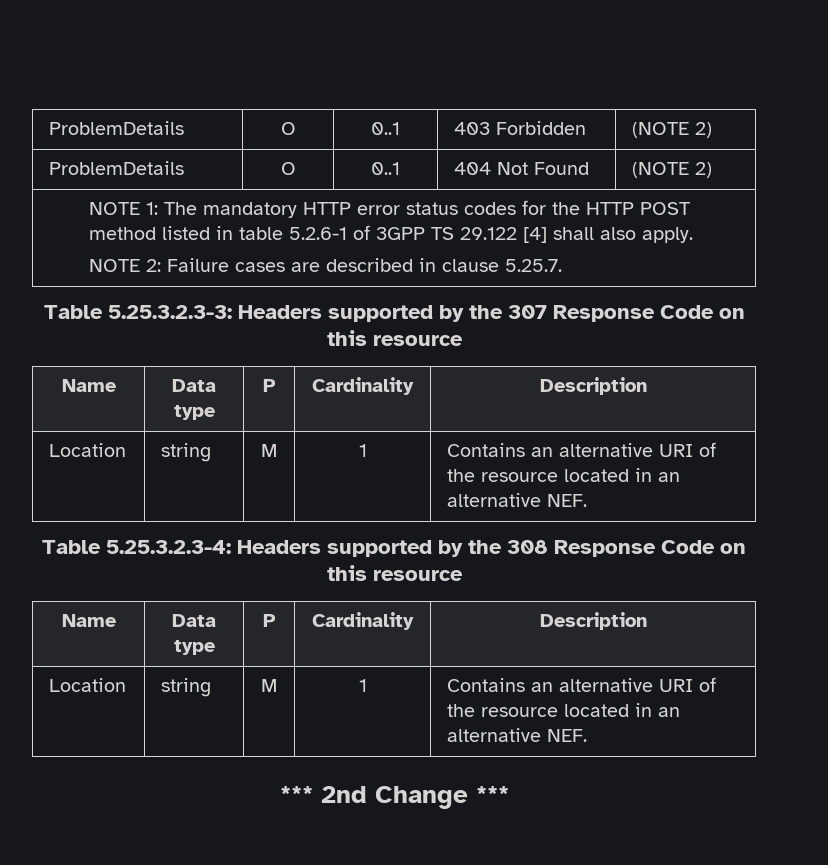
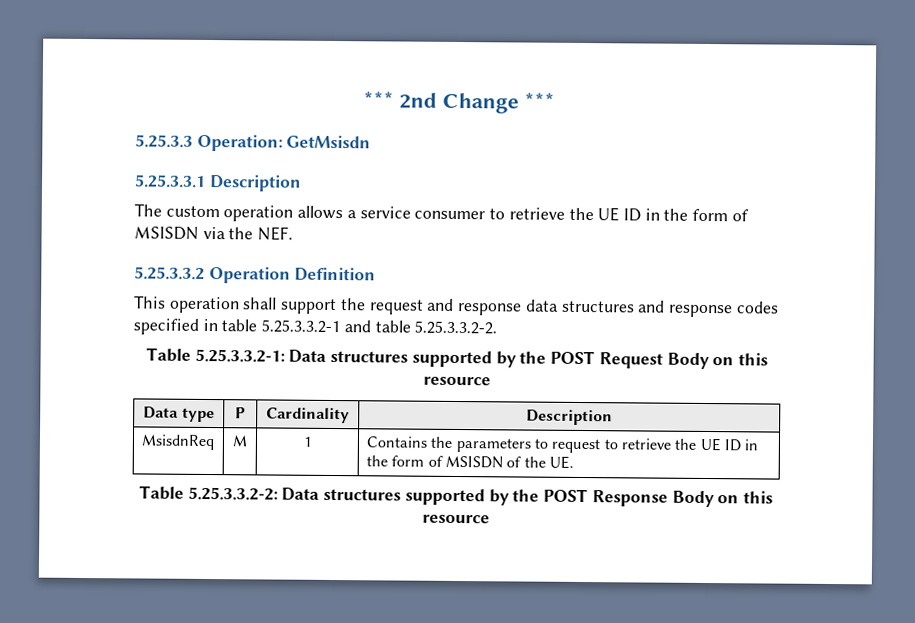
[49,121,185,135] [280,122,296,135] [371,122,400,135] [454,121,587,135] [632,122,713,138] [49,161,185,175] [280,162,296,175] [371,162,400,175] [454,162,590,175] [632,162,713,178] [89,200,691,218] [89,225,694,243] [89,258,563,272] [43,305,745,322] [326,330,463,346] [61,379,116,392] [172,379,216,392] [173,405,215,420] [262,379,276,392] [312,377,414,395] [539,377,647,395] [49,443,127,457] [161,443,212,462] [261,444,277,457] [358,444,367,457] [447,442,717,457] [447,468,681,482] [447,493,588,507] [42,540,746,557] [326,565,463,581] [61,614,116,627] [172,614,216,627] [173,640,215,655] [262,614,276,627] [312,612,414,630] [539,612,647,630] [49,678,127,692] [161,678,212,697] [261,679,277,692] [358,679,367,692] [447,677,717,692] [447,703,681,717] [447,728,588,742] [279,786,509,809] ProblemDetails | O | 0..1 | 403 Forbidden | (NOTE 2) // ProblemDetails | O | 0..1 | 404 Not Found | (NOTE 2) // NOTE 1: The mandatory HTTP error status codes for the HTTP POST method listed in table 5.2.6-1 of 3GPP TS 29.122 [4] shall also apply. // NOTE 2: Failure cases are described in clause 5.25.7. // Table 5.25.3.2.3-3: Headers supported by the 307 Response Code on this resource // Name | Data type | P | Cardinality | Description // Location | string | M | 1 | Contains an alternative URI of the resource located in an alternative NEF. // Table 5.25.3.2.3-4: Headers supported by the 308 Response Code on this resource // Name | Data type | P | Cardinality | Description // Location | string | M | 1 | Contains an alternative URI of the resource located in an alternative NEF. // *** 2nd Change *** -> [363,91,555,114] [135,133,372,152] [134,174,302,192] [134,203,749,222] [134,226,294,241] [134,265,377,284] [134,295,779,318] [133,318,498,335] [146,347,768,370] [423,376,491,386] [143,406,215,423] [235,407,246,419] [266,407,350,424] [526,409,613,426] [140,434,215,451] [232,435,247,447] [303,436,311,447] [365,436,759,454] [365,455,574,469] [139,485,773,508] [422,514,490,524] *** 2nd Change *** // 5.25.3.3 Operation: GetMsisdn // 5.25.3.3.1 Description // The custom operation allows a service consumer to retrieve the UE ID in the form of MSISDN via the NEF. // 5.25.3.3.2 Operation Definition // This operation shall support the request and response data structures and response codes specified in table 5.25.3.3.2-1 and table 5.25.3.3.2-2. // Table 5.25.3.3.2-1: Data structures supported by the POST Request Body on this resource // Data type | P | Cardinality | Description // MsisdnReq | M | 1 | Contains the parameters to request to retrieve the UE ID in the form of MSISDN of the UE. // Table 5.25.3.3.2-2: Data structures supported by the POST Response Body on this resource

